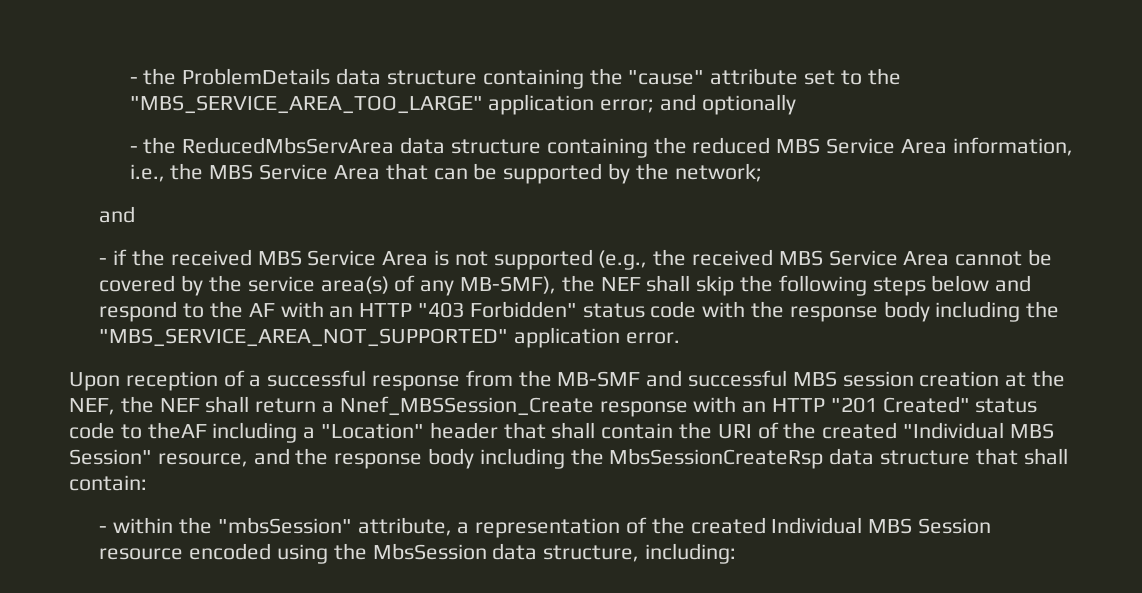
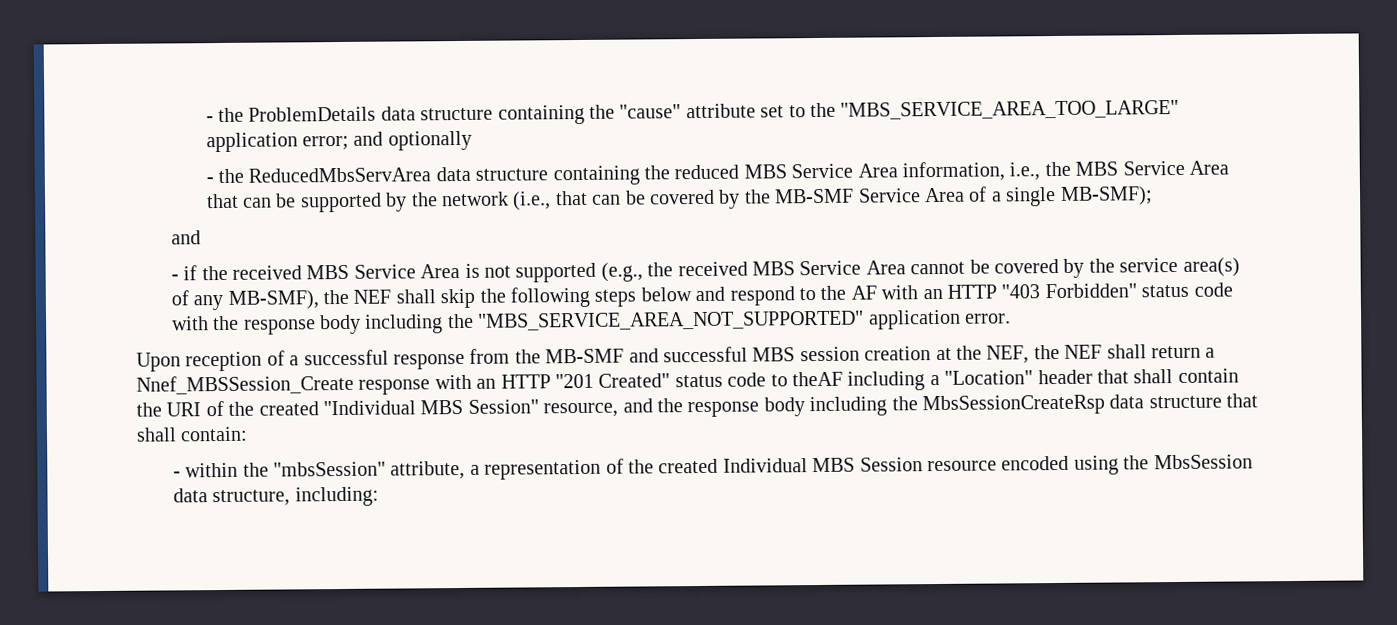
[674,163,762,182] network; -> [440,186,1153,211] network (i.e., that can be covered by the MB-SMF Service Area of a single MB-SMF);

